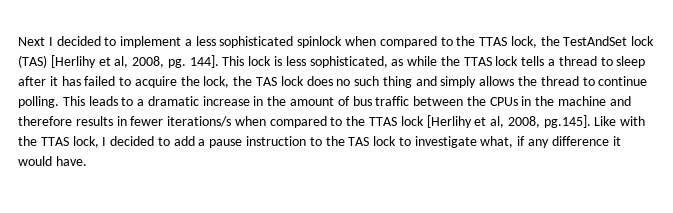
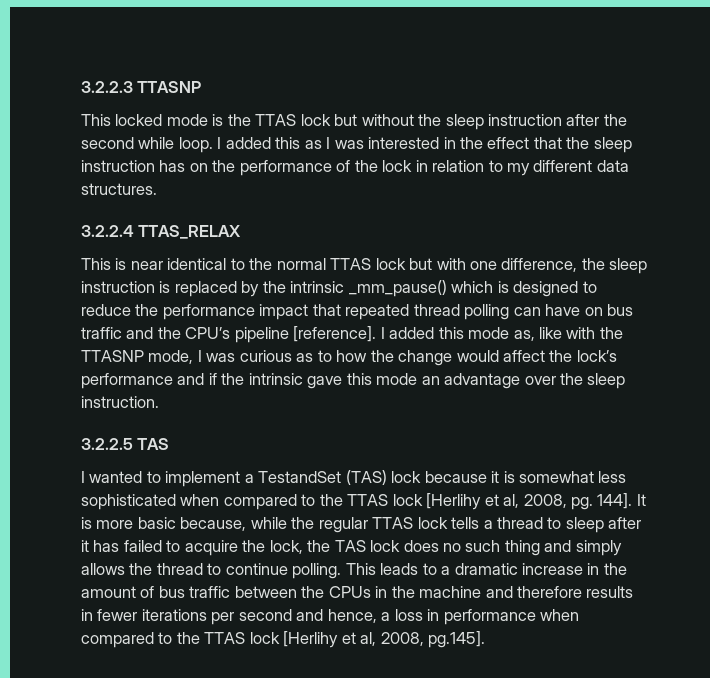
[18,36,192,48] Next I decided to implement a -> [81,81,202,93] [81,114,627,130] [81,137,632,153] [81,160,629,176] [81,183,157,195] [81,225,242,239] [81,258,648,274] [81,280,597,297] [81,304,634,320] [81,326,623,343] [81,350,617,366] [81,373,626,389] [81,396,159,408] [81,438,170,450] [81,470,595,487] 3.2.2.3 TTASNP // This locked mode is the TTAS lock but without the sleep instruction after the second while loop. I added this as I was interested in the effect that the sleep instruction has on the performance of the lock in relation to my different data structures. // 3.2.2.4 TTAS_RELAX // This is near identical to the normal TTAS lock but with one difference, the sleep instruction is replaced by the intrinsic _mm_pause() which is designed to reduce the performance impact that repeated thread polling can have on bus traffic and the CPU’s pipeline [reference]. I added this mode as, like with the TTASNP mode, I was curious as to how the change would affect the lock’s performance and if the intrinsic gave this mode an advantage over the sleep instruction. // 3.2.2.5 TAS // I wanted to implement a TestandSet (TAS) lock because it is somewhat
[297,36,655,48] [18,55,47,68] spinlock when compared to the TTAS lock, the TestAndSet lock (TAS) -> [180,494,423,510] when compared to the TTAS lock
[222,56,404,68] This lock is less sophisticated, as -> [636,494,646,506] [81,517,247,531] It is more basic because,
(460, 61) none -> [318,517,368,533] regular
[167,116,232,127] iterations/s -> [141,609,536,625] iterations per second and hence, a loss in performance
[594,116,646,126] [18,136,621,148] [18,156,87,166] Like with the TTAS lock, I decided to add a pause instruction to the TAS lock to investigate what, if any difference it would have. -> (486, 639) none

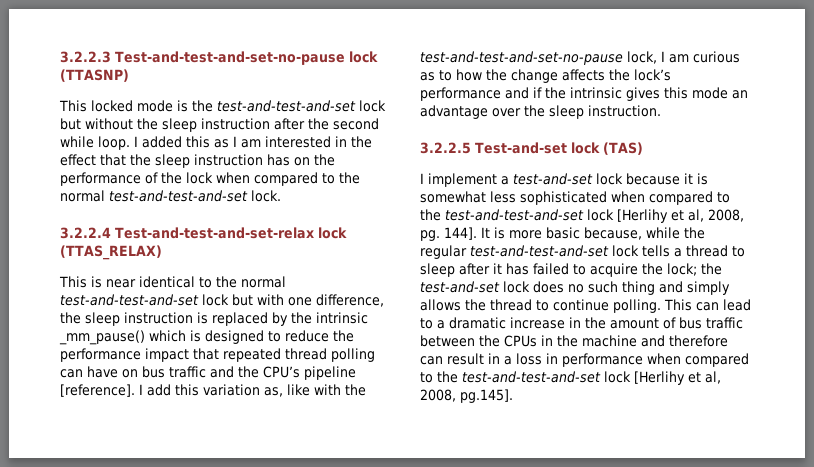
[137,81,202,93] TTASNP -> [115,51,378,65] [60,69,129,82] Test-and-test-and-set-no-pause lock (TTASNP)
[255,114,297,126] TTAS -> [217,100,356,112] test-and-test-and-set
[334,140,364,149] was -> [241,139,261,148] am
[415,160,629,176] [81,183,157,195] [81,225,242,239] in relation to my different data structures. // 3.2.2.4 TTAS_RELAX -> [216,172,360,186] [60,190,281,202] [60,227,347,239] [60,245,162,260] when compared to the normal test-and-test-and-set lock. // 3.2.2.4 Test-and-test-and-set-relax lock (TTAS_RELAX)
[330,258,372,270] TTAS -> [60,294,199,306] test-and-test-and-set
[389,327,510,339] added this mode -> [147,384,260,396] add this variation
[81,350,236,364] TTASNP mode, I was -> [420,51,689,65] test-and-test-and-set-no-pause lock, I am
[456,350,546,362] would affect -> [562,69,605,81] affects
[307,376,343,389] gave -> [626,87,660,101] gives
[137,438,170,450] [81,470,387,487] TAS // I wanted to implement a TestandSet (TAS) -> [475,142,643,155] [420,173,593,187] Test-and-set lock (TAS) // I implement a test-and-set
[347,494,389,506] TTAS -> [445,209,584,221] test-and-test-and-set
[372,517,414,529] TTAS -> [470,245,609,257] test-and-test-and-set
[269,540,366,554] lock, the TAS -> [667,263,722,276] [420,281,500,293] lock; the test-and-set
[380,563,419,575] leads -> [696,299,751,311] can lead
[586,586,634,598] [81,609,377,625] results in fewer iterations per second and hence, -> [420,353,500,365] can result in
[204,632,246,644] TTAS -> [462,371,601,383] test-and-test-and-set

